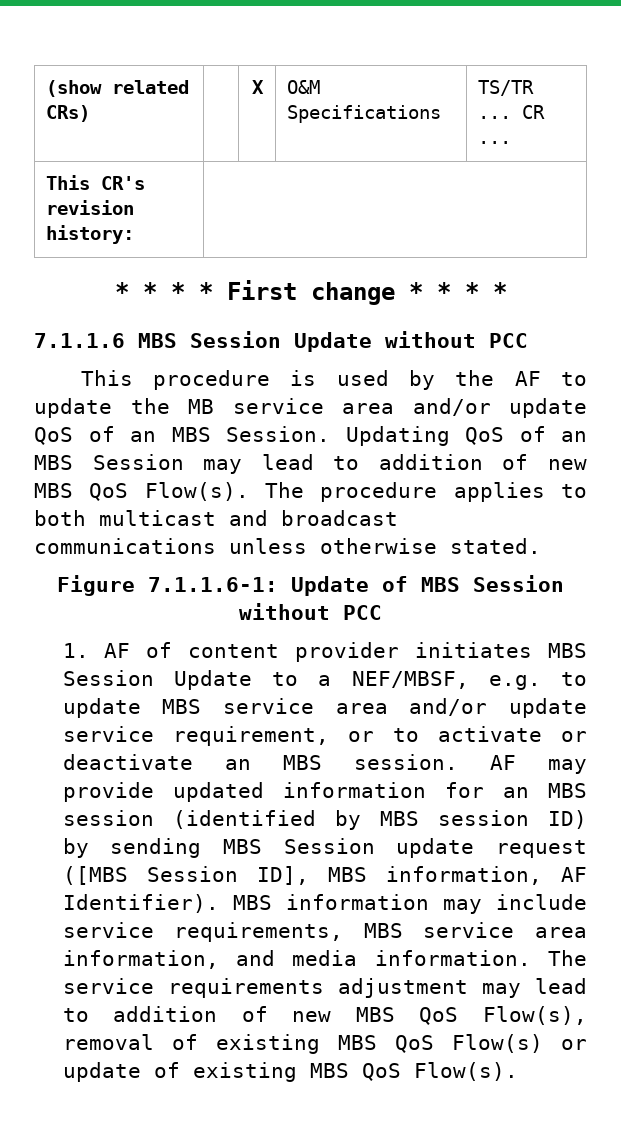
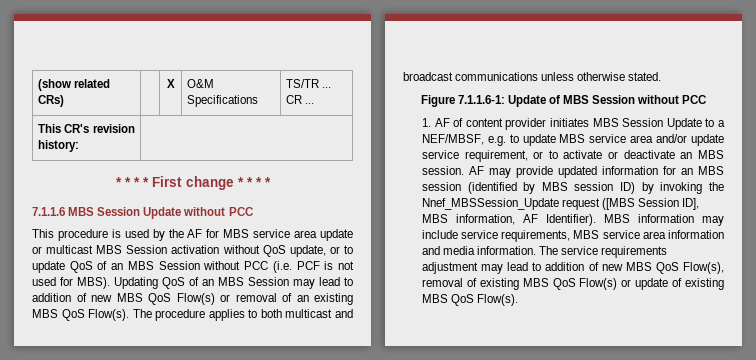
[561,372,588,386] [34,398,491,418] to update the MB service area and/or -> [206,229,353,241] [32,245,353,257] for MBS service area update or multicast MBS Session activation without QoS update, or to
[226,426,330,442] Session. -> [158,261,354,273] [32,277,110,289] Session without PCC (i.e. PCF is not used for MBS).
(129, 492) none -> [176,293,353,305] [32,309,85,321] Flow(s) or removal of an existing MBS QoS
[110,838,475,858] sending MBS Session update -> [660,182,724,194] [421,198,559,210] invoking the Nnef_MBSSession_Update
[62,950,219,969] information, -> [668,230,724,239] information

